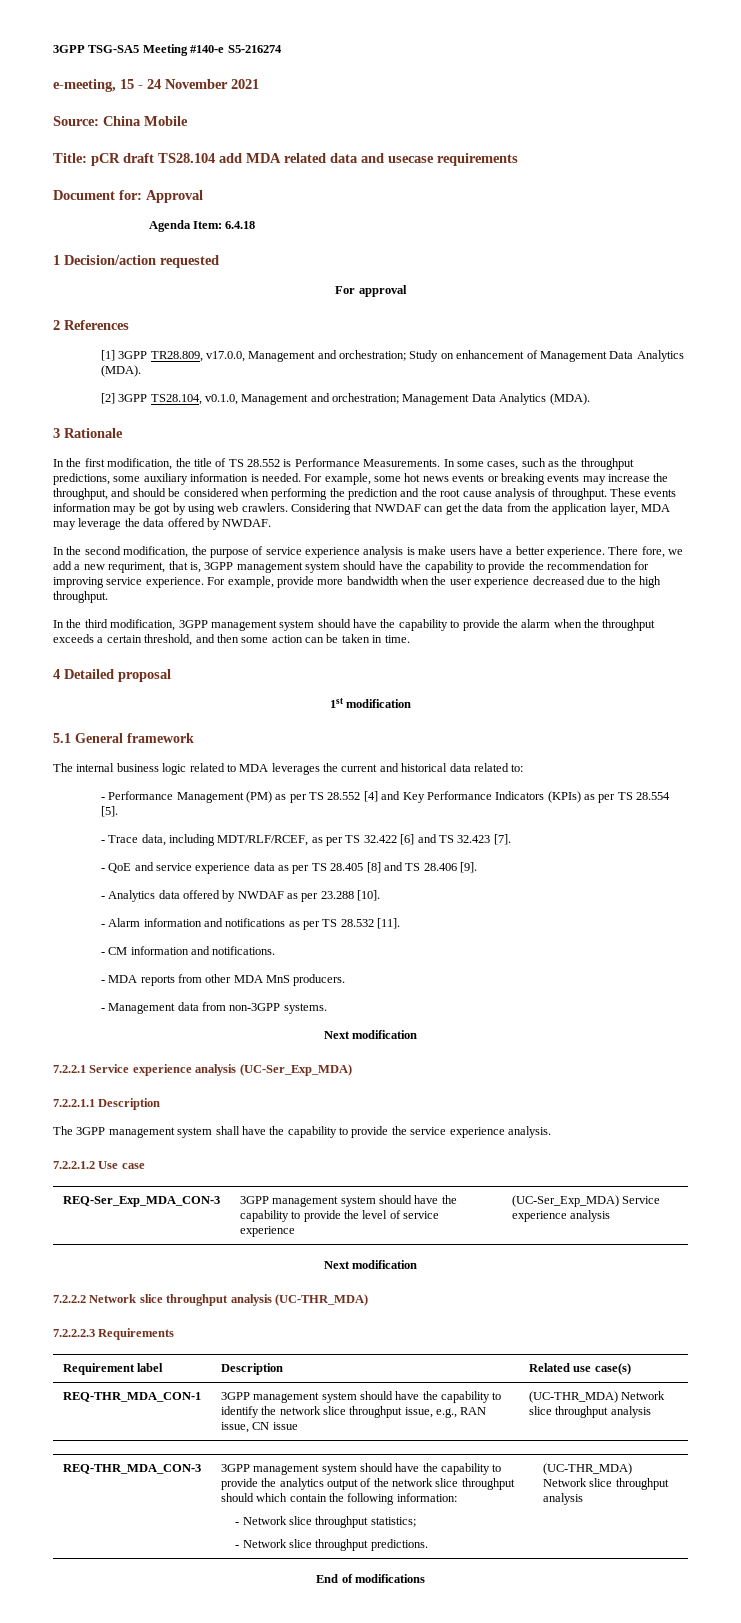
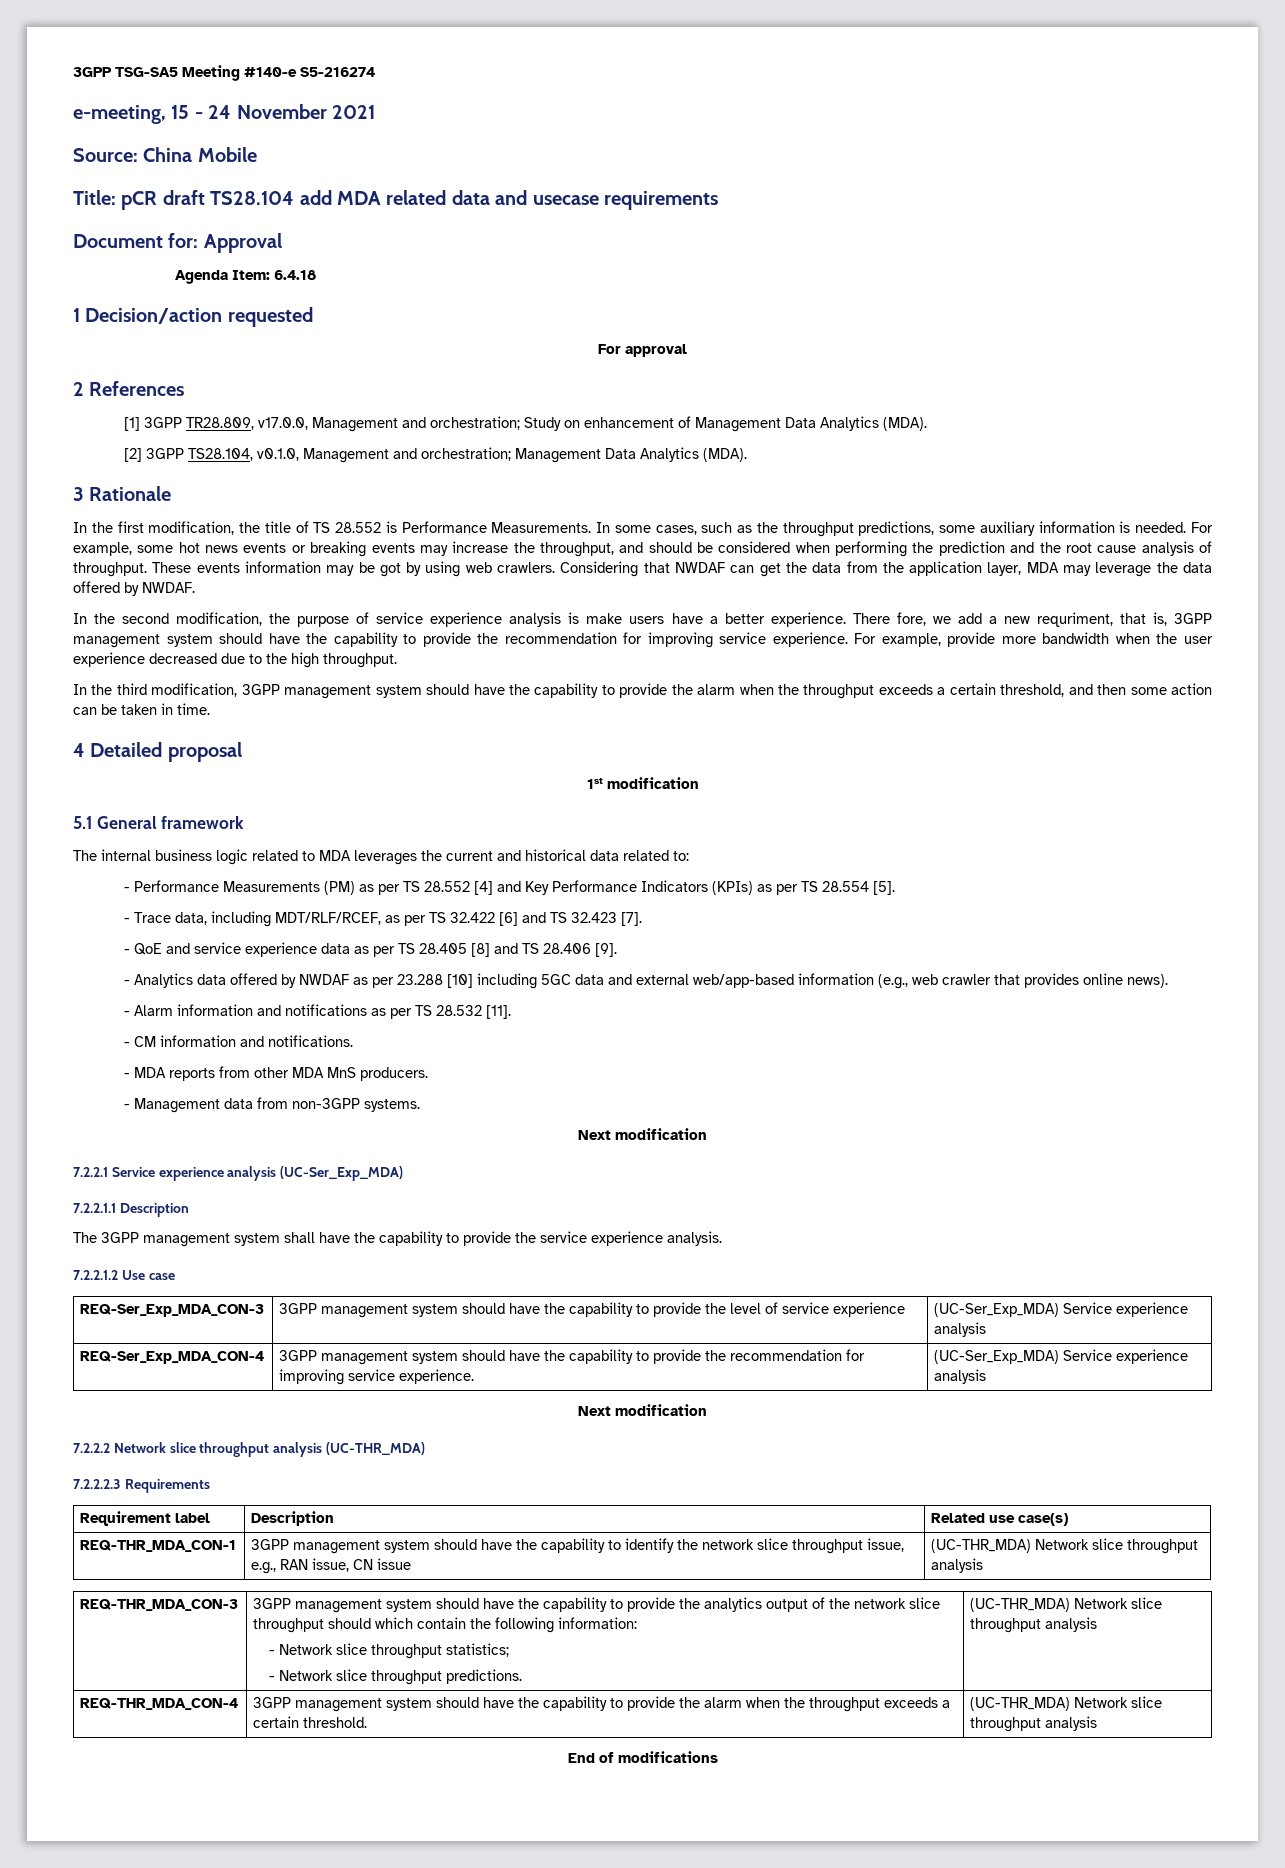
[176,792,244,803] Management -> [223,881,321,892] Measurements
[357,890,381,901] [10]. -> [447,973,1169,989] [10] including 5GC data and external web/app-based information (e.g., web crawler that provides online news).
(611, 1216) none -> [80,1351,265,1364] [279,1349,866,1365] [279,1369,475,1385] [934,1349,1189,1364] [934,1369,987,1384] // REQ-Ser_Exp_MDA_CON-4 | 3GPP management system should have the capability to provide the recommendation for improving service experience. | (UC-Ser_Exp_MDA) Service experience analysis
(583, 1499) none -> [80,1698,239,1710] [253,1696,951,1712] [253,1716,368,1728] [970,1696,1163,1711] [970,1716,1098,1732] // REQ-THR_MDA_CON-4 | 3GPP management system should have the capability to provide the alarm when the throughput exceeds a certain threshold. | (UC-THR_MDA) Network slice throughput analysis

